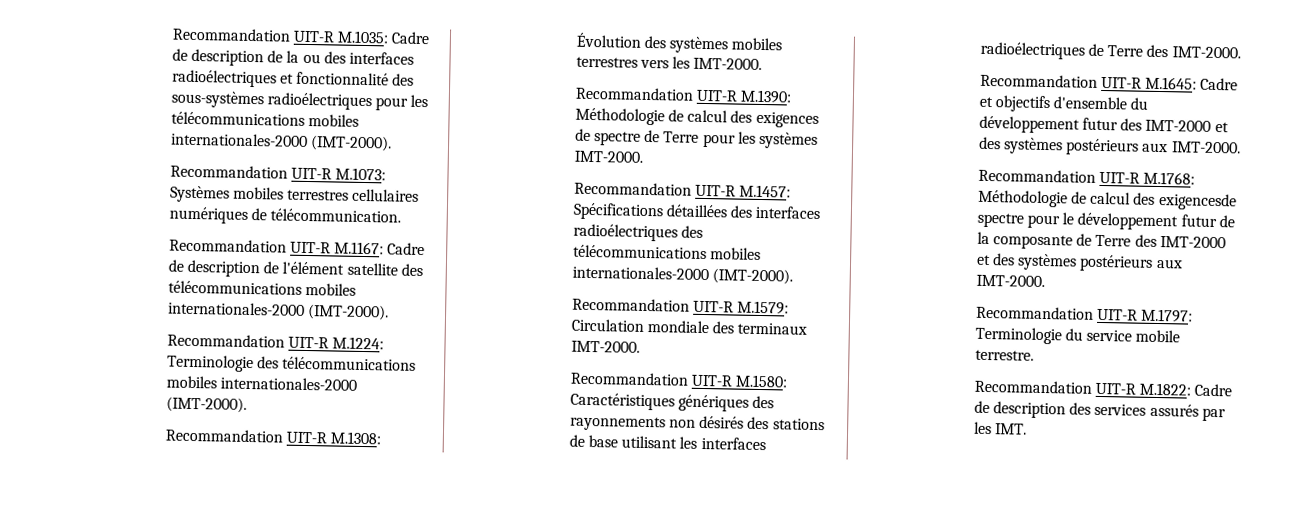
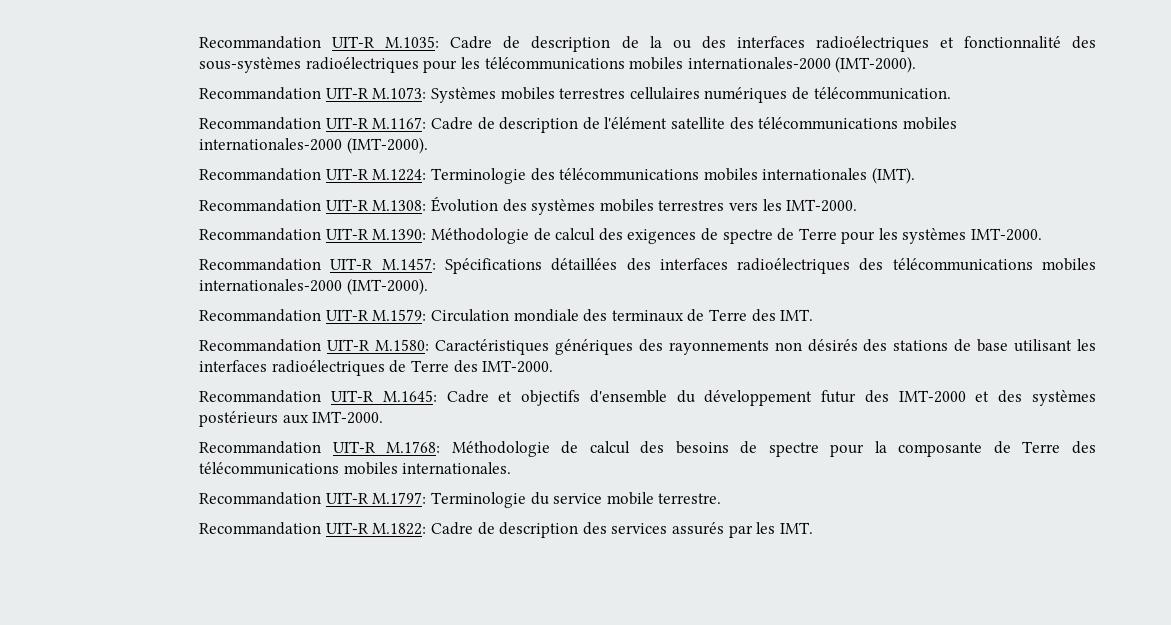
[219,376,357,391] [165,396,247,413] internationales-2000 (IMT-2000). -> [762,167,915,184] internationales (IMT).
[570,340,640,353] IMT-2000. -> [687,309,814,322] de Terre des IMT.
[1158,192,1237,211] [976,212,1236,231] exigencesde spectre pour le développement futur de -> [675,441,865,457] besoins de spectre pour
[1160,236,1227,249] [976,253,1183,272] [975,274,1045,288] IMT-2000 et des systèmes postérieurs aux IMT-2000. -> [199,462,512,475] télécommunications mobiles internationales.

